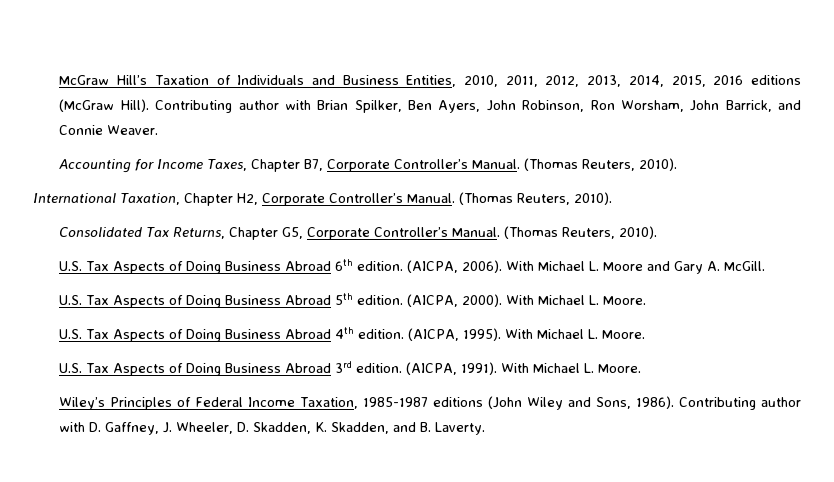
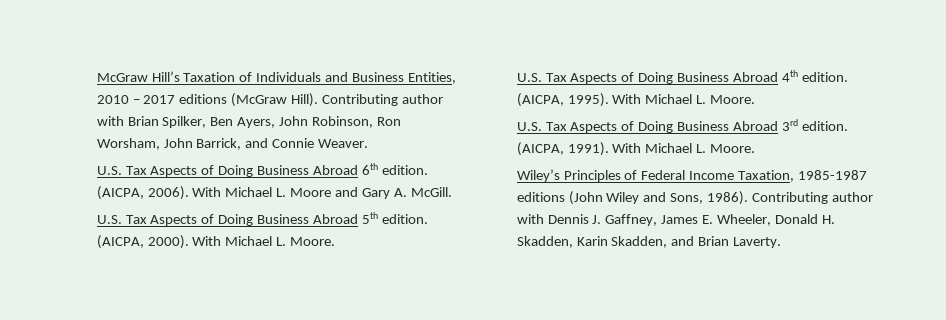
[464,75,744,87] 2010, 2011, 2012, 2013, 2014, 2015, 2016 -> [96,95,176,104] 2010 – 2017
[59,158,678,173] [33,192,612,206] [59,226,658,240] // Accounting for Income Taxes, Chapter B7, Corporate Controller’s Manual. (Thomas Reuters, 2010). // International Taxation, Chapter H2, Corporate Controller’s Manual. (Thomas Reuters, 2010). // Consolidated Tax Returns, Chapter G5, Corporate Controller’s Manual. (Thomas Reuters, 2010). -> (369, 143) none
[89,422,328,435] D. Gaffney, J. Wheeler, D. Skadden, K. -> [547,214,835,226] [516,236,608,248] Dennis J. Gaffney, James E. Wheeler, Donald H. Skadden, Karin
[420,422,432,432] B. -> [698,236,730,246] Brian

